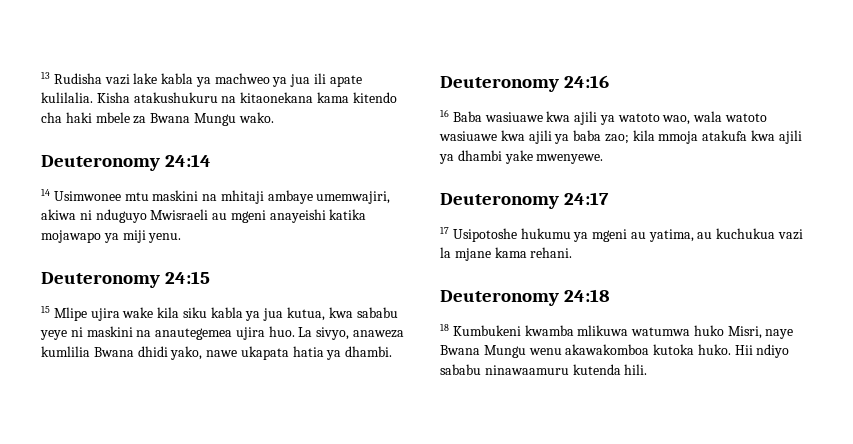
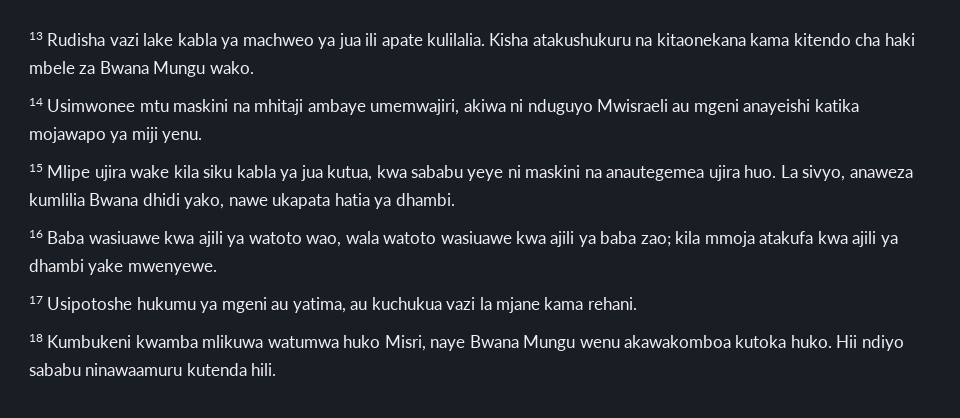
[41,154,212,171] // Deuteronomy 24:14 -> (254, 67) none
[41,271,211,288] // Deuteronomy 24:15 -> (203, 137) none
[440,75,610,92] // Deuteronomy 24:16 -> (455, 199) none
[440,192,610,209] // Deuteronomy 24:17 -> (217, 269) none
[440,289,611,306] // Deuteronomy 24:18 -> (637, 303) none

